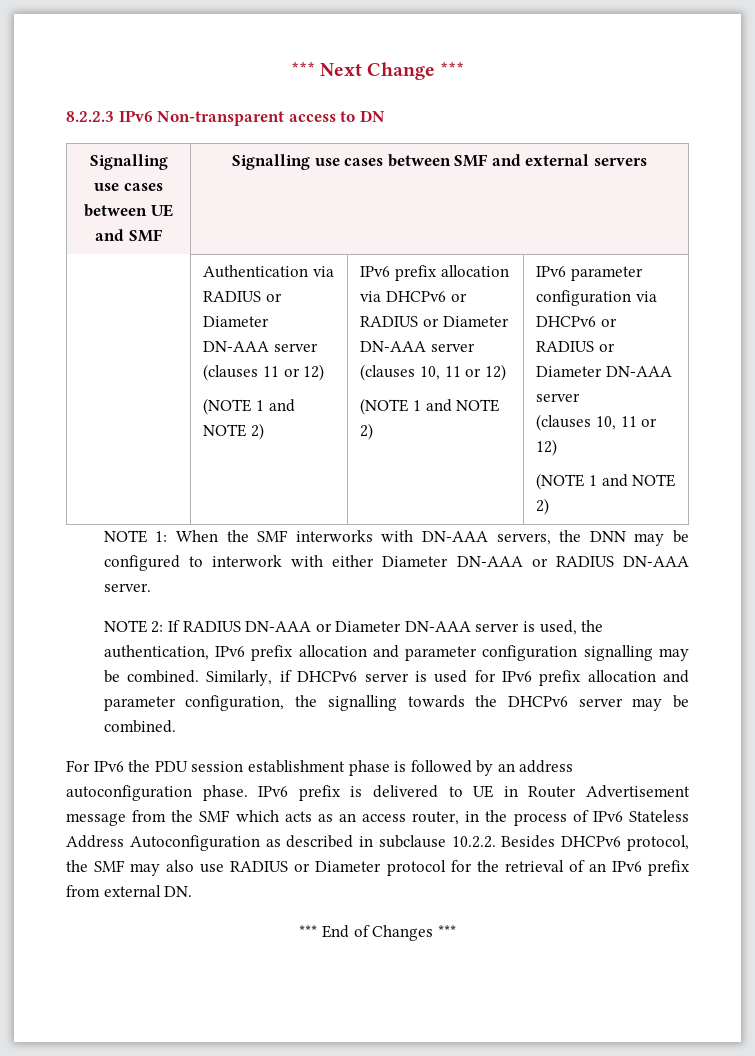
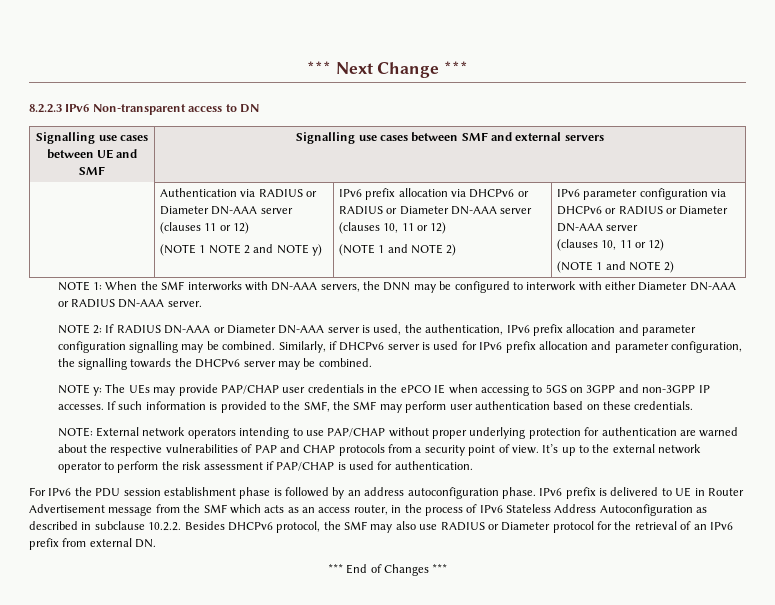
[268,399,295,412] [203,423,265,440] and NOTE 2) -> [208,244,323,256] NOTE 2 and NOTE y)
(176, 726) none -> [57,384,710,396] [57,401,694,413] [57,427,739,439] [57,444,702,456] [57,461,473,473] // NOTE y: The UEs may provide PAP/CHAP user credentials in the ePCO IE when accessing to 5GS on 3GPP and non-3GPP IP accesses. If such information is provided to the SMF, the SMF may perform user authentication based on these credentials. // NOTE: External network operators intending to use PAP/CHAP without proper underlying protection for authentication are warned about the respective vulnerabilities of PAP and CHAP protocols from a security point of view. It’s up to the external network operator to perform the risk assessment if PAP/CHAP is used for authentication.

